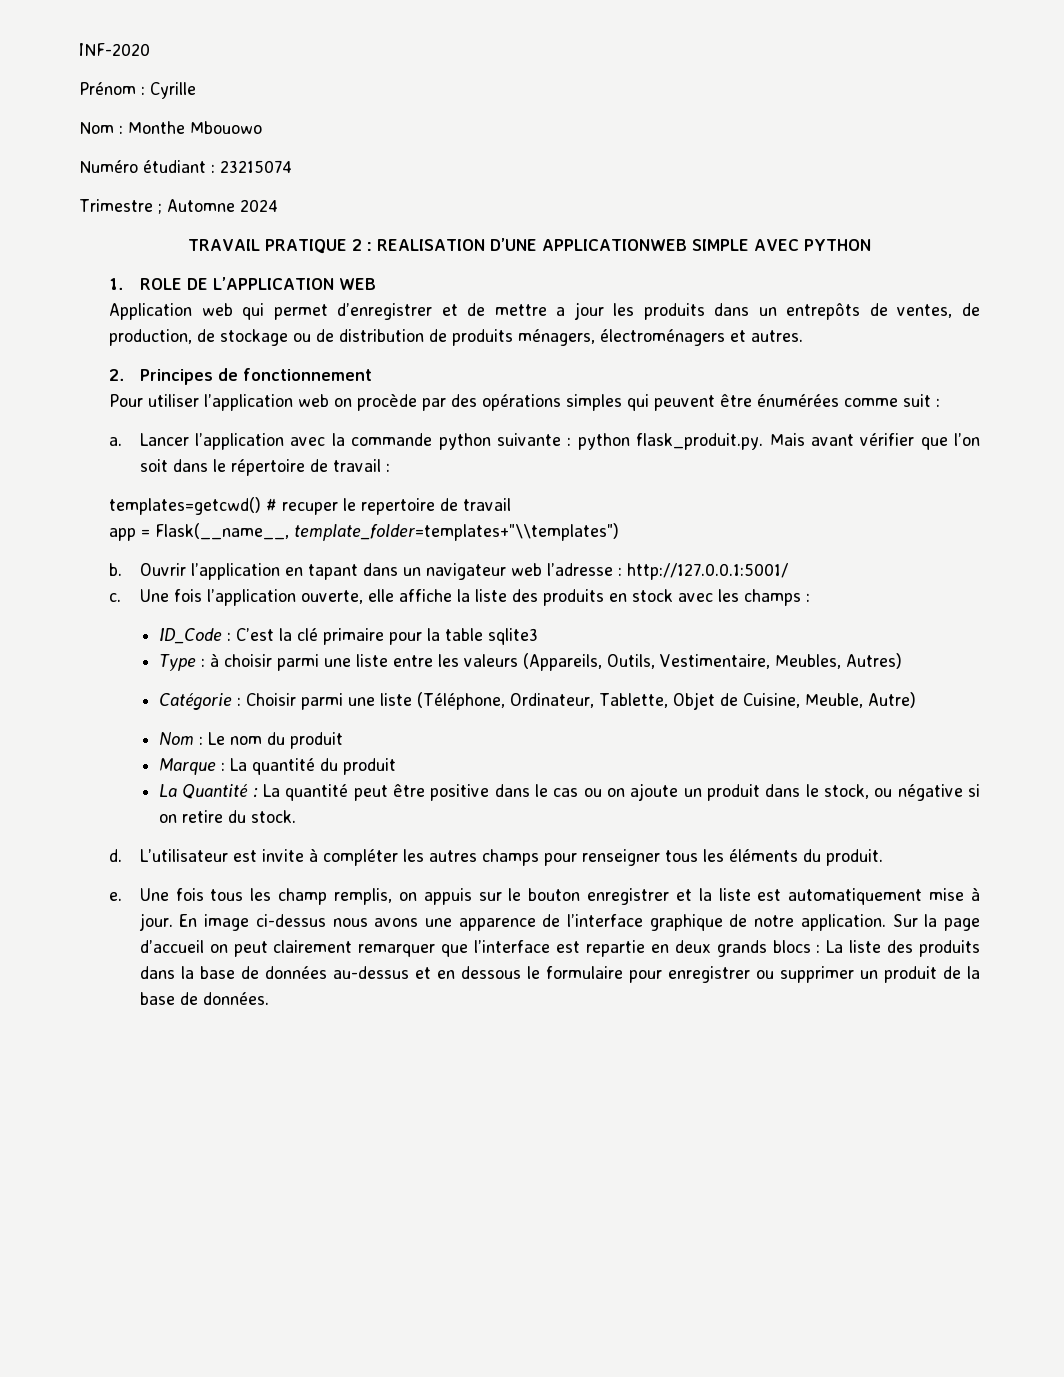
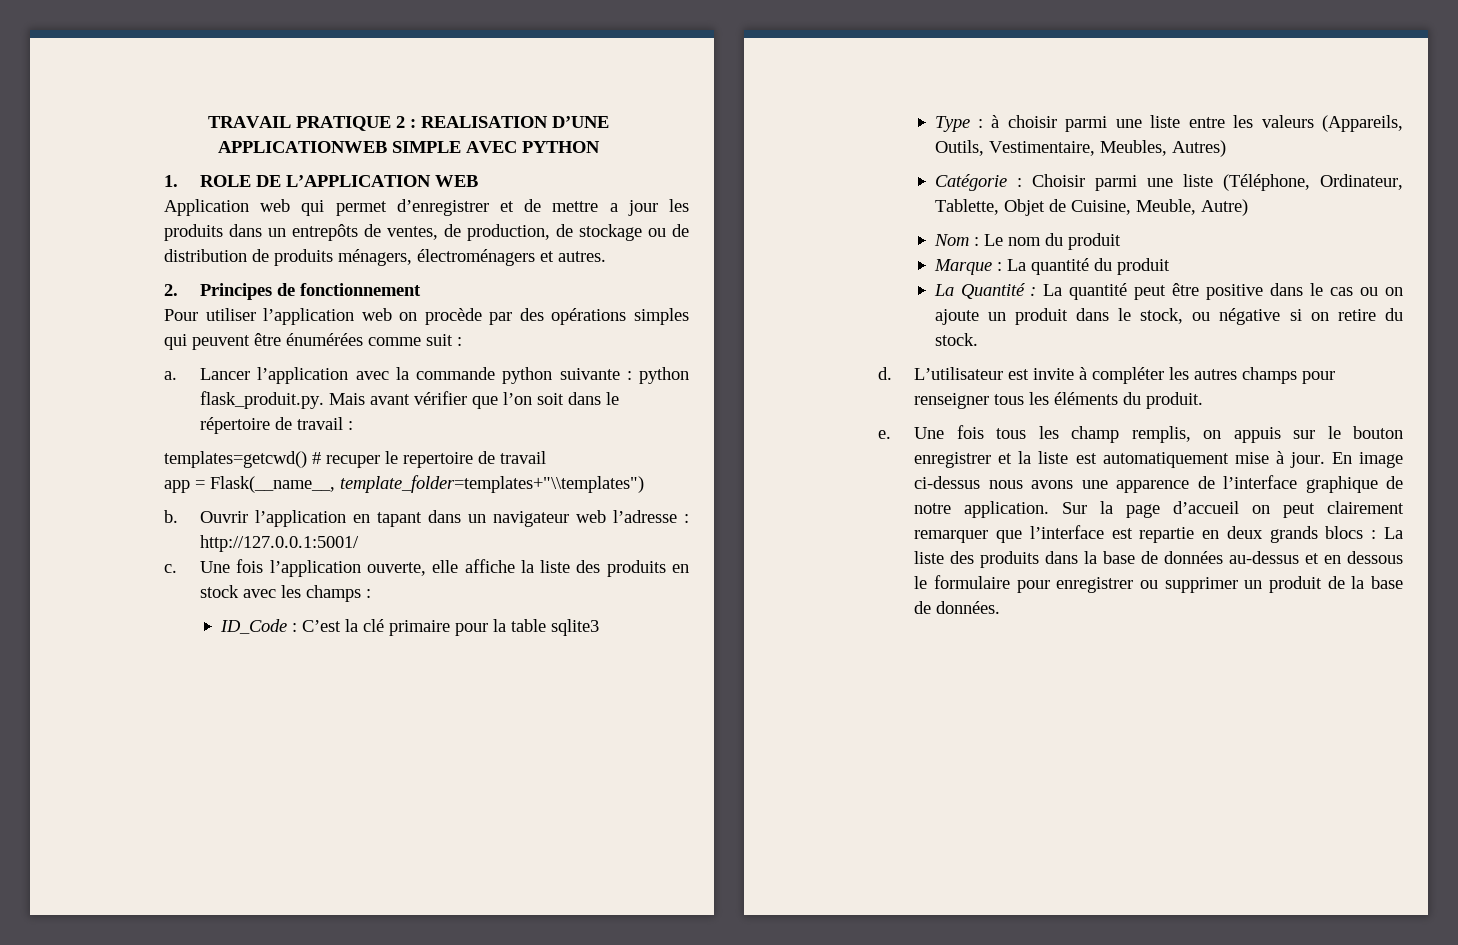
[79,43,150,56] [79,82,196,99] [79,121,262,134] [79,160,292,173] [79,199,278,214] INF-2020 // Prénom : Cyrille // Nom : Monthe Mbouowo // Numéro étudiant : 23215074 // Trimestre ; Automne 2024 // -> (208, 122) none

